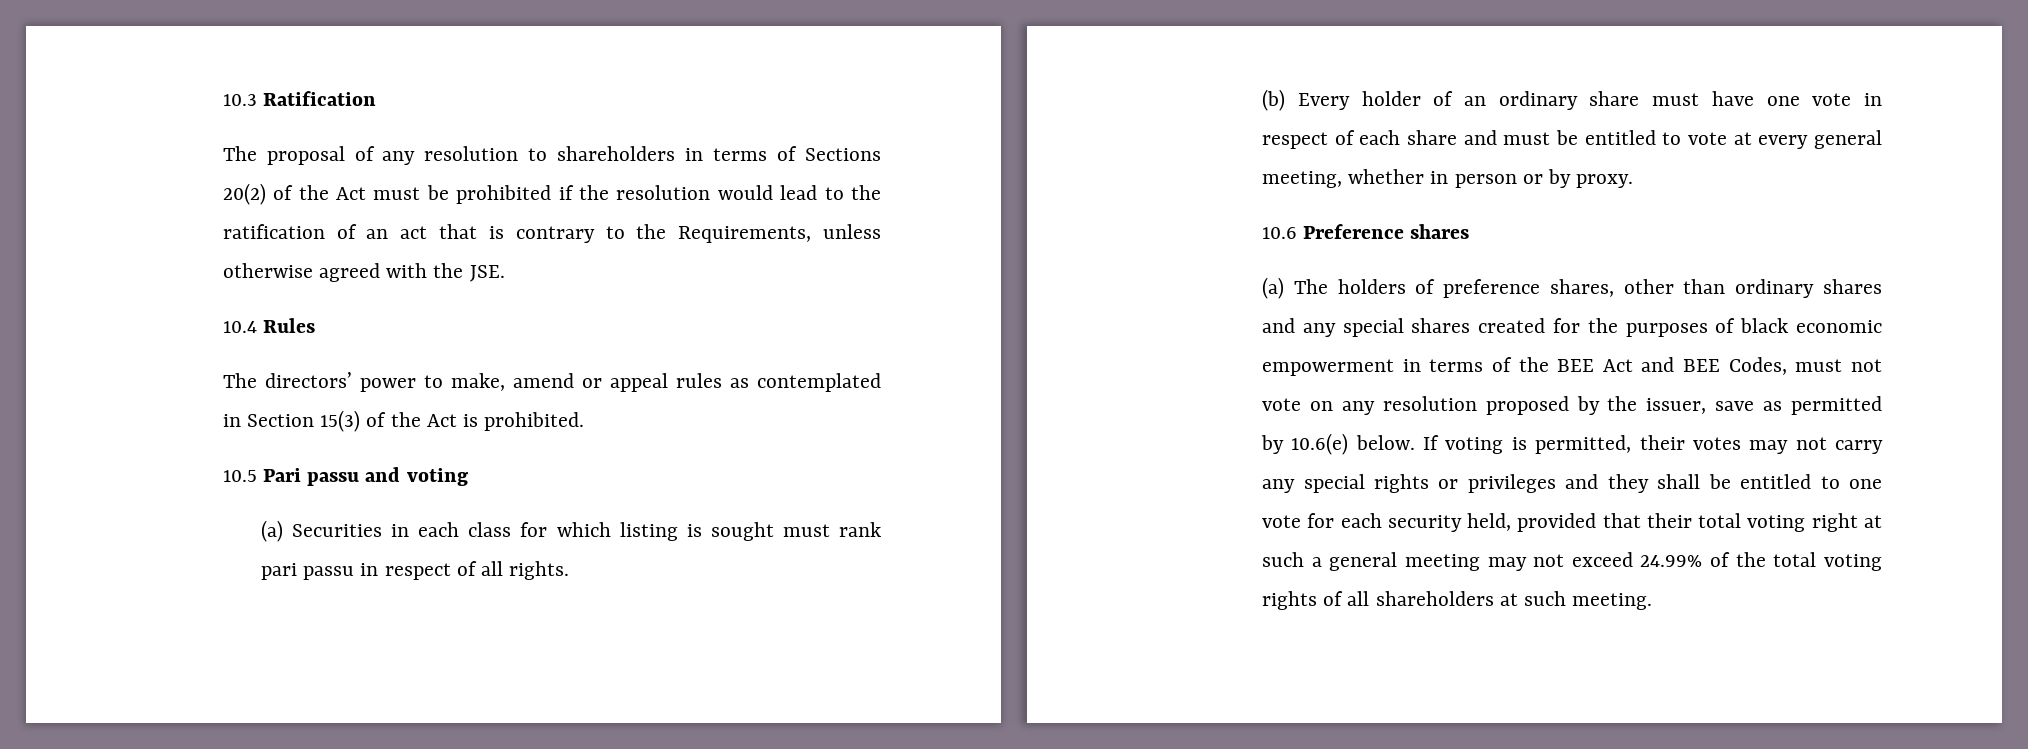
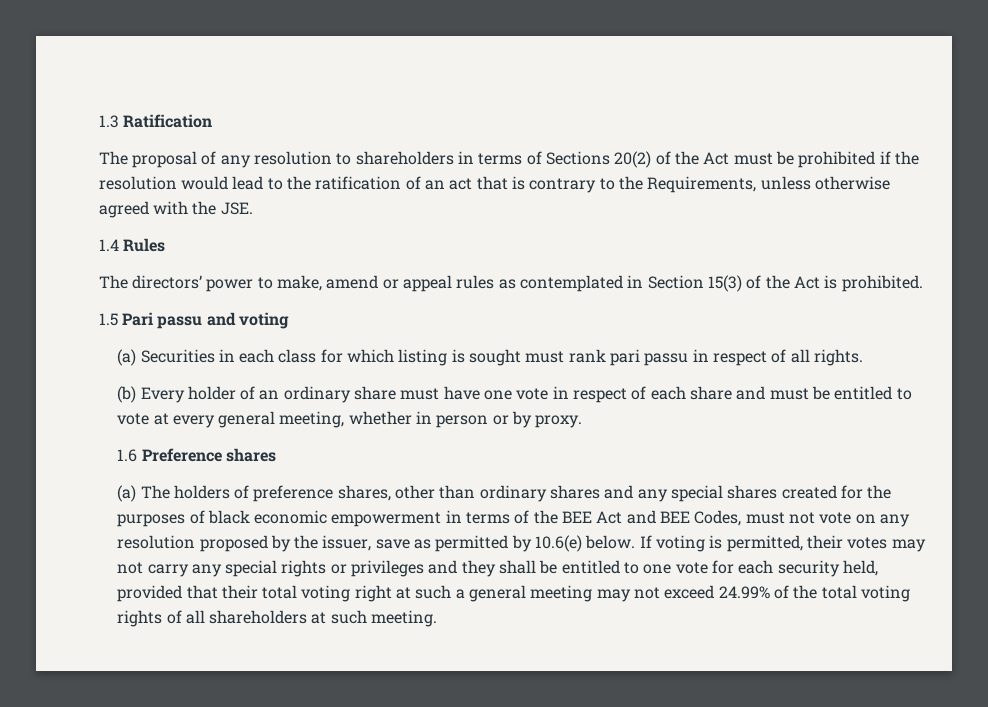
[222,94,257,106] 10.3 -> [98,115,119,128] 1.3
[222,321,257,333] 10.4 -> [98,239,119,251] 1.4
[222,470,257,482] 10.5 -> [98,313,118,326] 1.5
[1262,227,1298,239] 10.6 -> [117,449,138,462] 1.6

